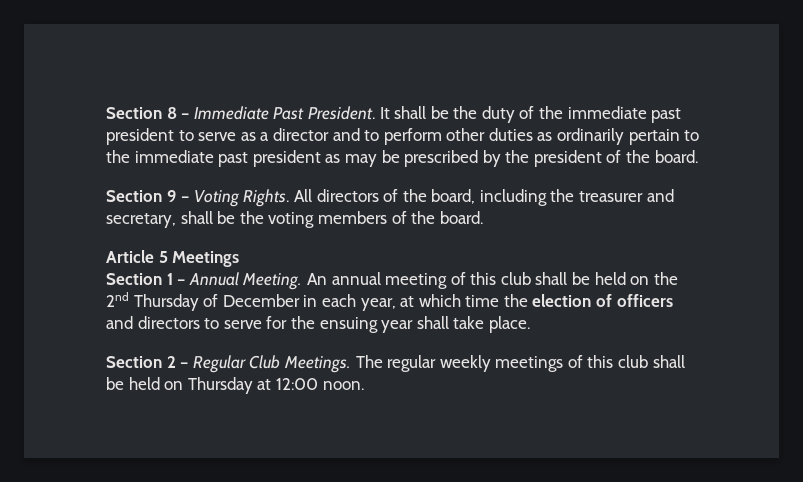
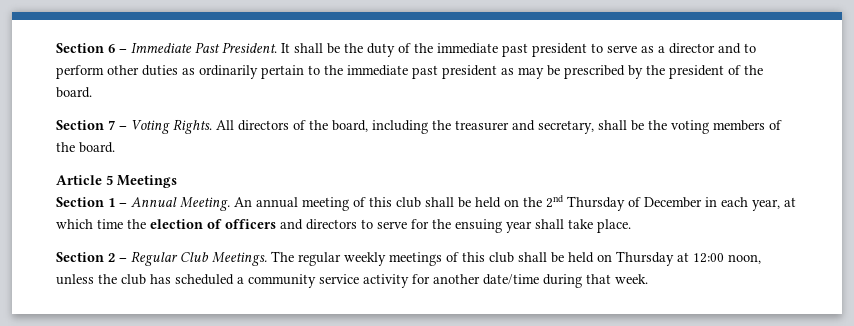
[106,107,177,119] Section 8 -> [56,43,115,53] Section 6
[166,190,177,202] 9 -> [108,120,115,130] 7
[322,381,364,390] noon. -> [728,254,761,264] [56,274,648,288] noon, unless the club has scheduled a community service activity for another date/time during that week.

